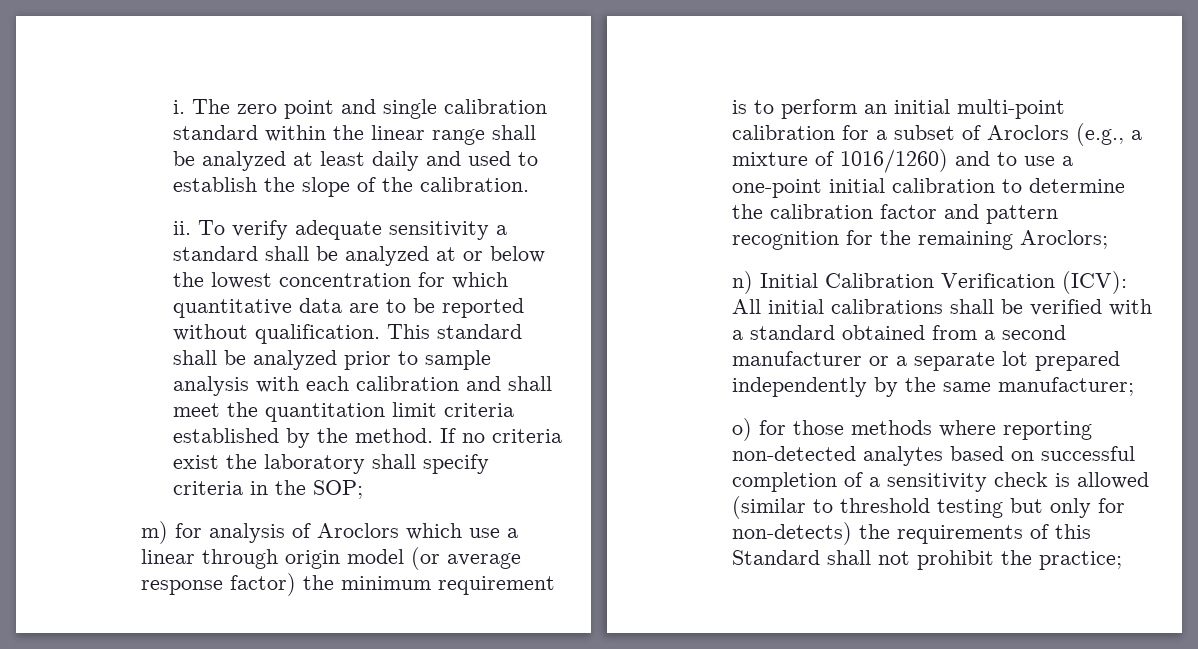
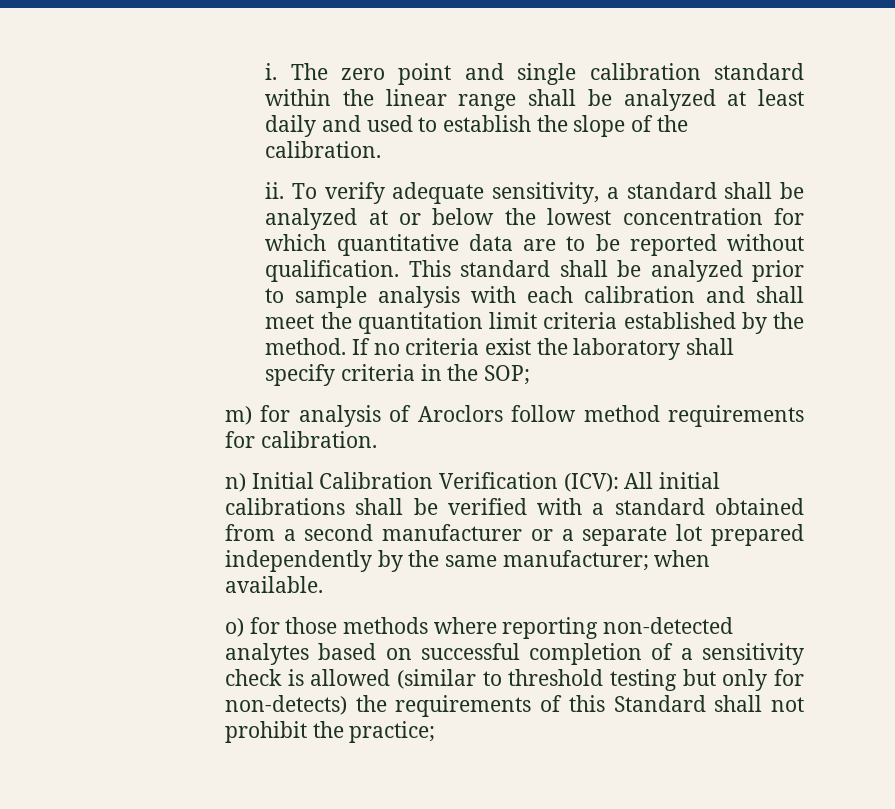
[388,221,489,240] sensitivity -> [492,182,600,204] sensitivity,
[405,523,518,540] [140,547,521,570] [140,573,555,596] [731,99,1065,119] [731,123,1142,146] [731,149,1073,173] [731,178,1125,198] [731,204,1058,224] [731,230,1108,250] which use a linear through origin model (or average response factor) the minimum requirement is to perform an initial multi-point calibration for a subset of Aroclors (e.g., a mixture of 1016/1260) and to use a one-point initial calibration to determine the calibration factor and pattern recognition for the remaining Aroclors; -> [511,405,805,427] [224,431,377,448] follow method requirements for calibration.
(1134, 386) none -> [654,550,711,567] [224,576,323,593] when available.

